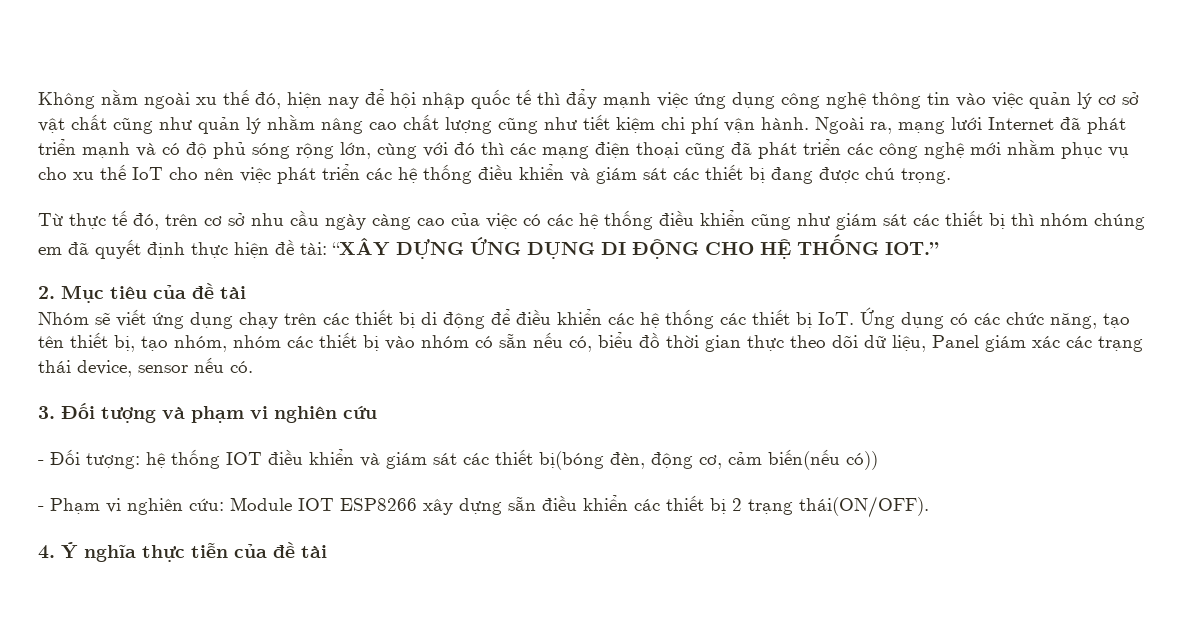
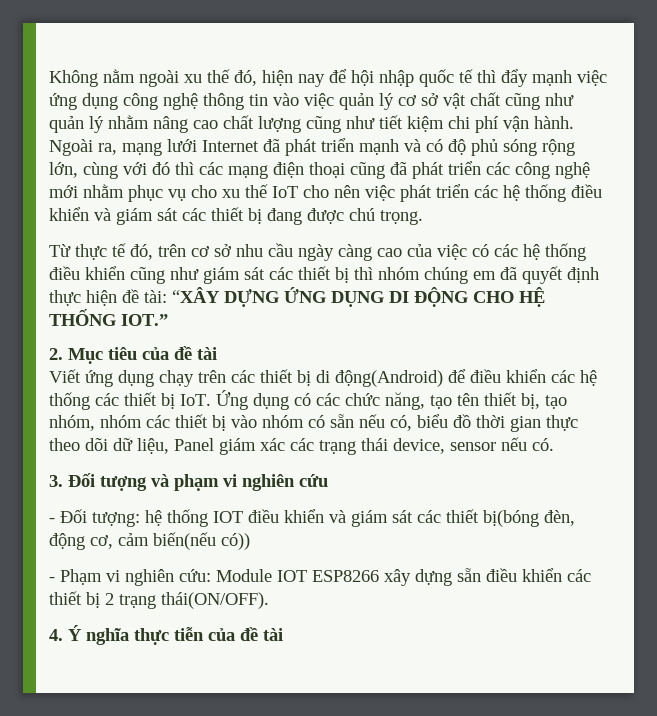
[38,309,146,327] Nhóm sẽ viết -> [49,369,81,383] Viết
[443,312,485,329] động -> [335,370,443,387] động(Android)

